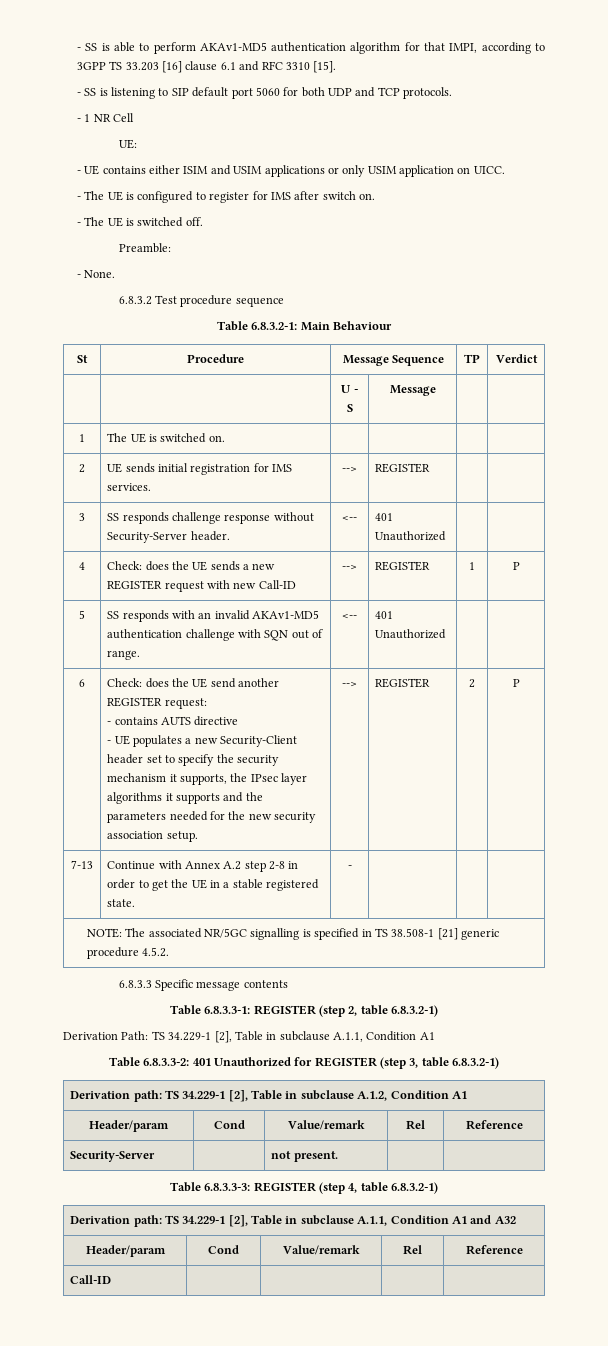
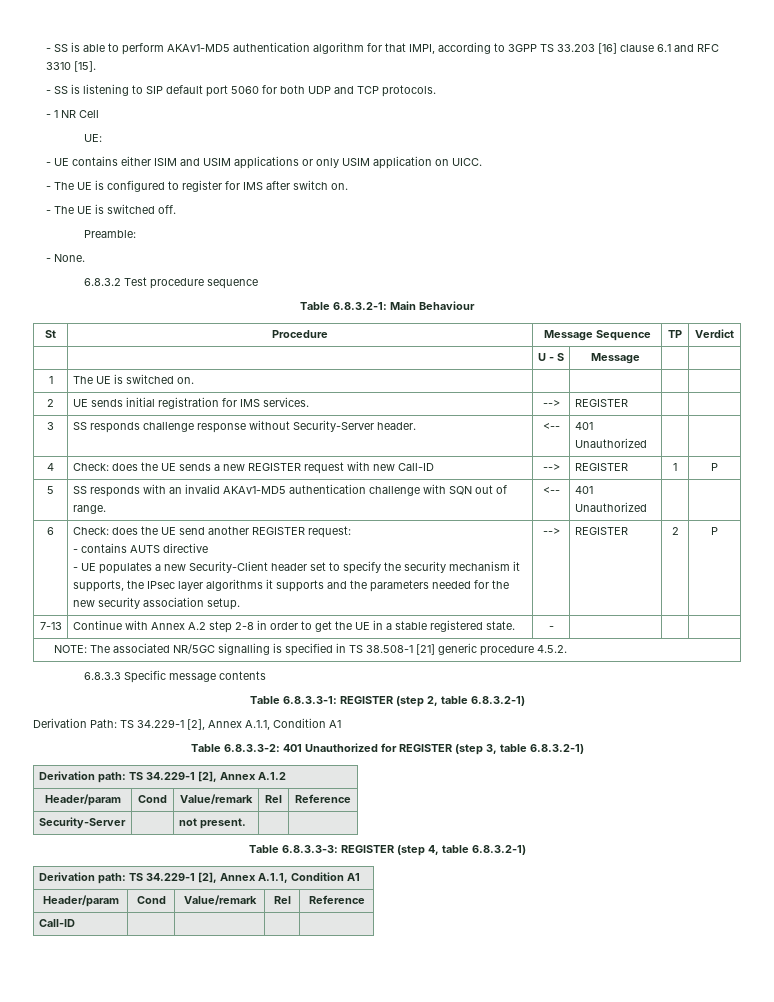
[234,1031,330,1041] Table in subclause -> [208,720,242,728] Annex
[251,1090,467,1101] Table in subclause A.1.2, Condition A1 -> [219,772,286,780] Annex A.1.2
[251,1215,516,1226] Table in subclause A.1.1, Condition A1 and A32 -> [219,872,360,883] Annex A.1.1, Condition A1

